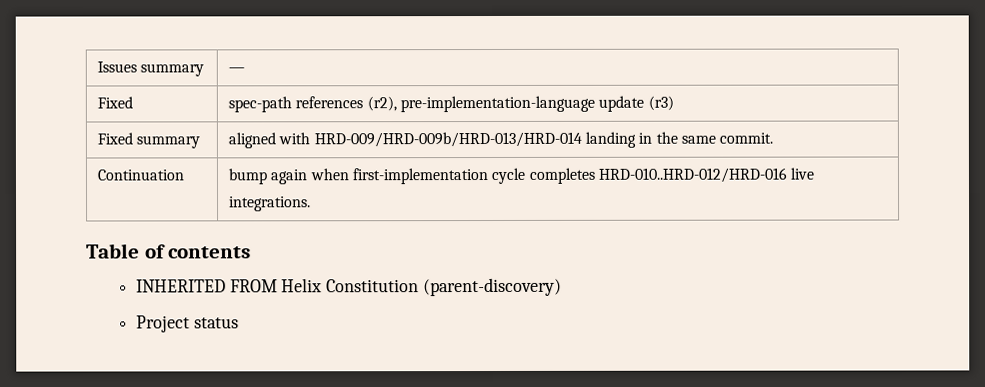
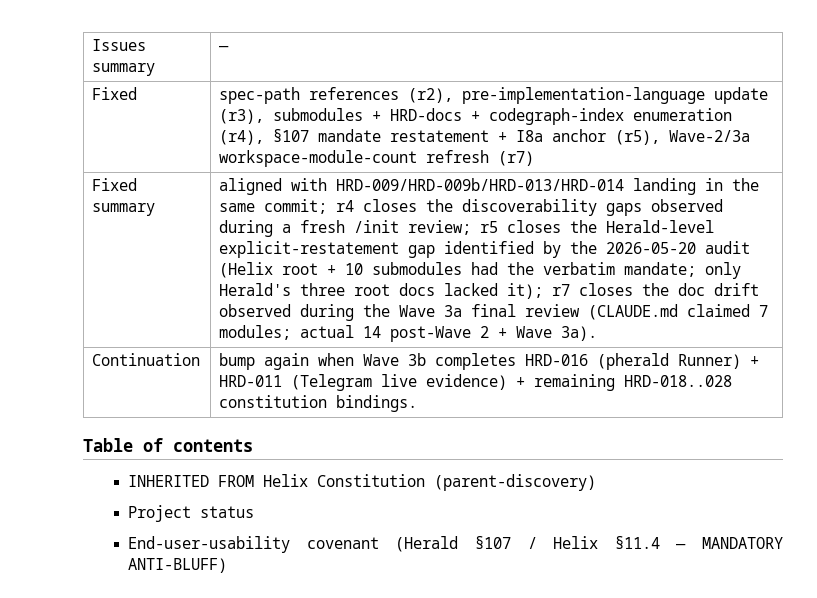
[647,95,674,111] (r3) -> [218,108,732,125] [218,129,750,145] [218,150,534,167] (r3), submodules + HRD-docs + codegraph-index enumeration (r4), §107 mandate restatement + I8a anchor (r5), Wave-2/3a workspace-module-count refresh (r7)
[719,132,774,144] [96,169,184,181] [227,167,815,185] [228,196,311,212] commit. // Continuation | bump again when first-implementation cycle completes HRD-010..HRD-012/HRD-016 live integrations. -> [263,199,723,216] [218,220,714,237] [218,241,750,258] [218,262,741,279] [218,283,759,299] [218,304,768,321] [218,325,597,342] [91,353,200,366] [218,353,759,370] [218,374,732,391] [218,395,417,412] commit; r4 closes the discoverability gaps observed during a fresh /init review; r5 closes the Herald-level explicit-restatement gap identified by the 2026-05-20 audit (Helix root + 10 submodules had the verbatim mandate; only Herald's three root docs lacked it); r7 closes the doc drift observed during the Wave 3a final review (CLAUDE.md claimed 7 modules; actual 14 post-Wave 2 + Wave 3a). // Continuation | bump again when Wave 3b completes HRD-016 (pherald Runner) + HRD-011 (Telegram live evidence) + remaining HRD-018..028 constitution bindings.
(239, 323) none -> [128,536,783,553] [128,558,228,573] // End-user-usability covenant (Herald §107 / Helix §11.4 — MANDATORY ANTI-BLUFF)

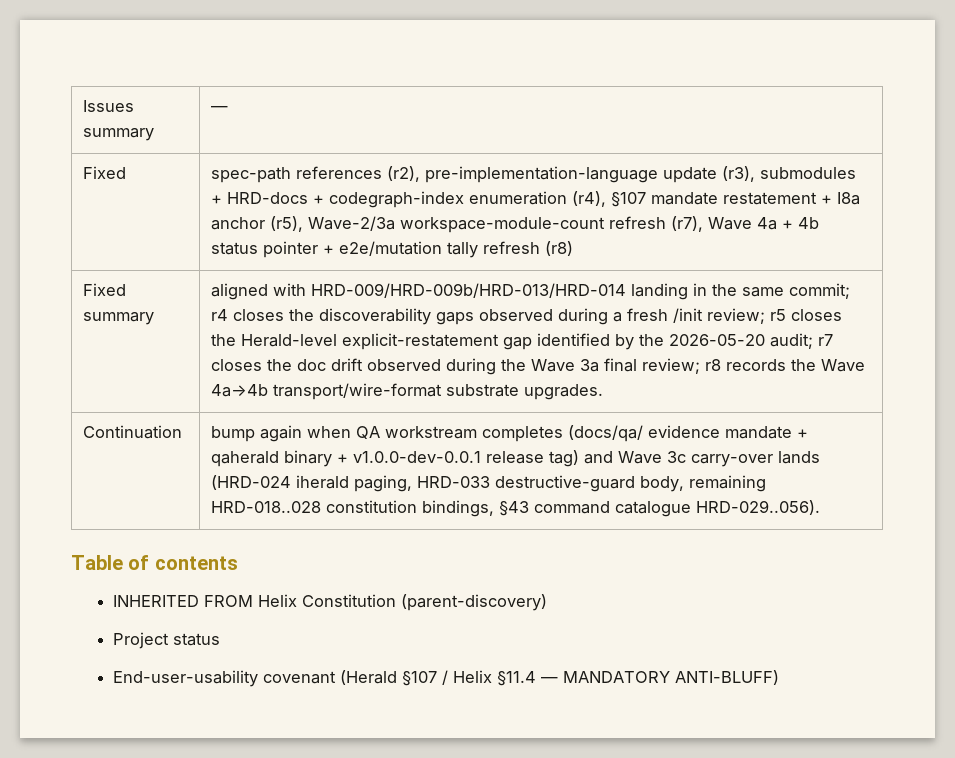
[497,151,534,166] (r7) -> [671,216,820,232] [211,241,574,258] (r7), Wave 4a + 4b status pointer + e2e/mutation tally refresh (r8)
[704,241,750,254] [218,262,741,279] [218,283,543,299] audit (Helix root + 10 submodules had the verbatim mandate; only Herald's three root docs lacked it); -> [770,333,814,349] audit;
[524,304,768,320] [218,325,597,342] [91,353,200,366] [218,353,759,370] [218,374,732,391] [218,395,417,412] review (CLAUDE.md claimed 7 modules; actual 14 post-Wave 2 + Wave 3a). // Continuation | bump again when Wave 3b completes HRD-016 (pherald Runner) + HRD-011 (Telegram live evidence) + remaining HRD-018..028 constitution bindings. -> [642,358,866,374] [211,383,604,400] [83,425,183,439] [211,425,809,442] [211,450,821,467] [211,475,767,492] [211,500,821,517] review; r8 records the Wave 4a→4b transport/wire-format substrate upgrades. // Continuation | bump again when QA workstream completes (docs/qa/ evidence mandate + qaherald binary + v1.0.0-dev-0.0.1 release tag) and Wave 3c carry-over lands (HRD-024 iherald paging, HRD-033 destructive-guard body, remaining HRD-018..028 constitution bindings, §43 command catalogue HRD-029..056).

